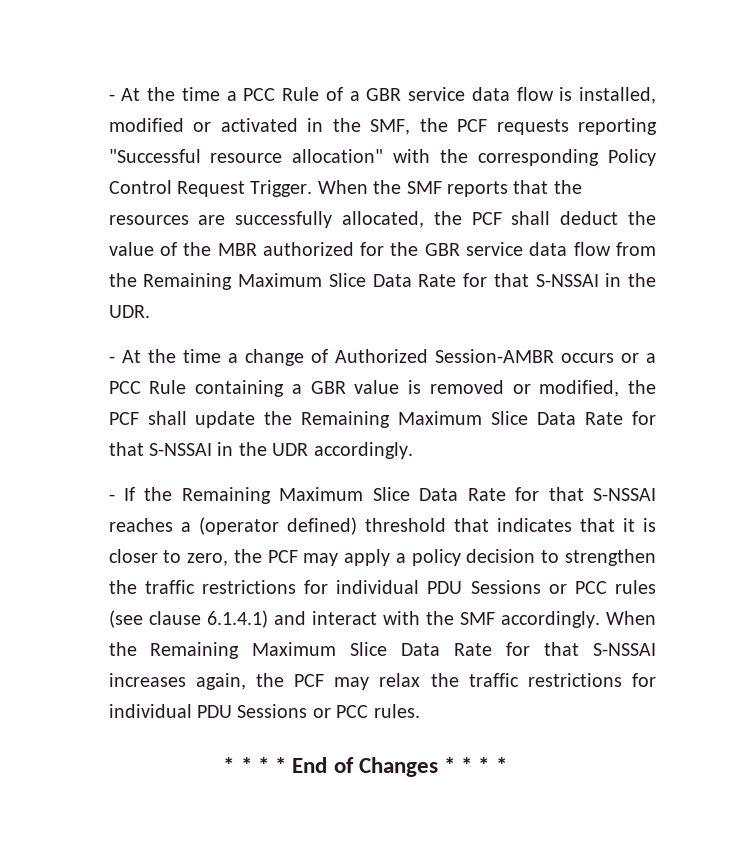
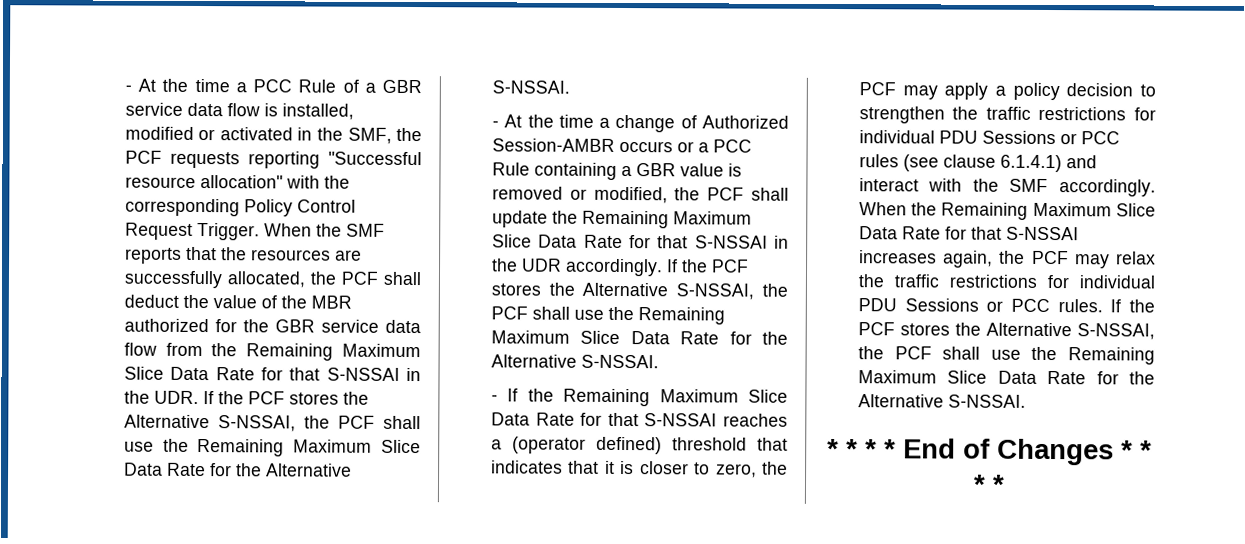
(150, 311) none -> [202,391,369,405] [123,414,421,432] [123,438,421,457] [123,462,352,477] [491,80,570,94] If the PCF stores the Alternative S-NSSAI, the PCF shall use the Remaining Maximum Slice Data Rate for the Alternative S-NSSAI.
(413, 450) none -> [665,259,749,273] [490,282,788,300] [490,306,725,325] [490,330,788,345] [490,354,659,369] If the PCF stores the Alternative S-NSSAI, the PCF shall use the Remaining Maximum Slice Data Rate for the Alternative S-NSSAI.
(420, 711) none -> [1110,299,1155,313] [857,322,1155,340] [857,346,1155,365] [857,370,1155,385] [857,394,1026,408] If the PCF stores the Alternative S-NSSAI, the PCF shall use the Remaining Maximum Slice Data Rate for the Alternative S-NSSAI.

